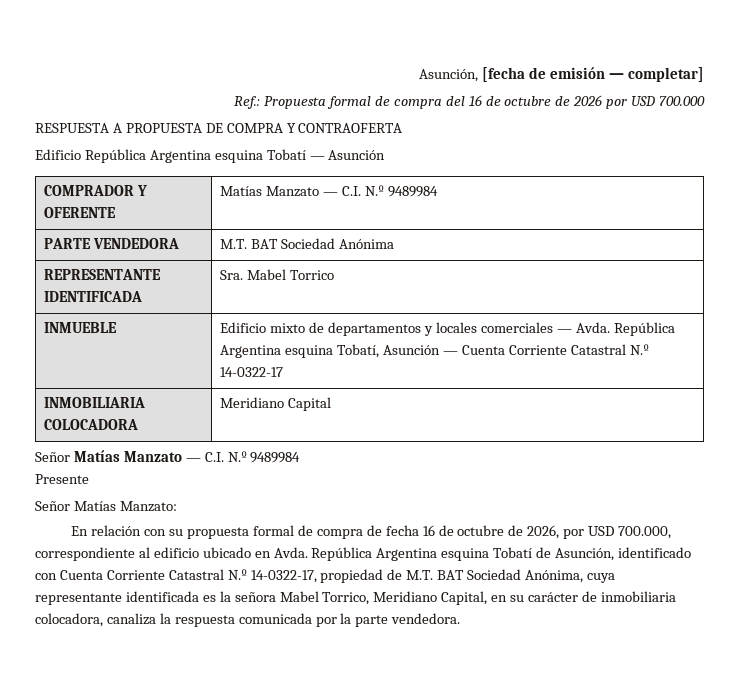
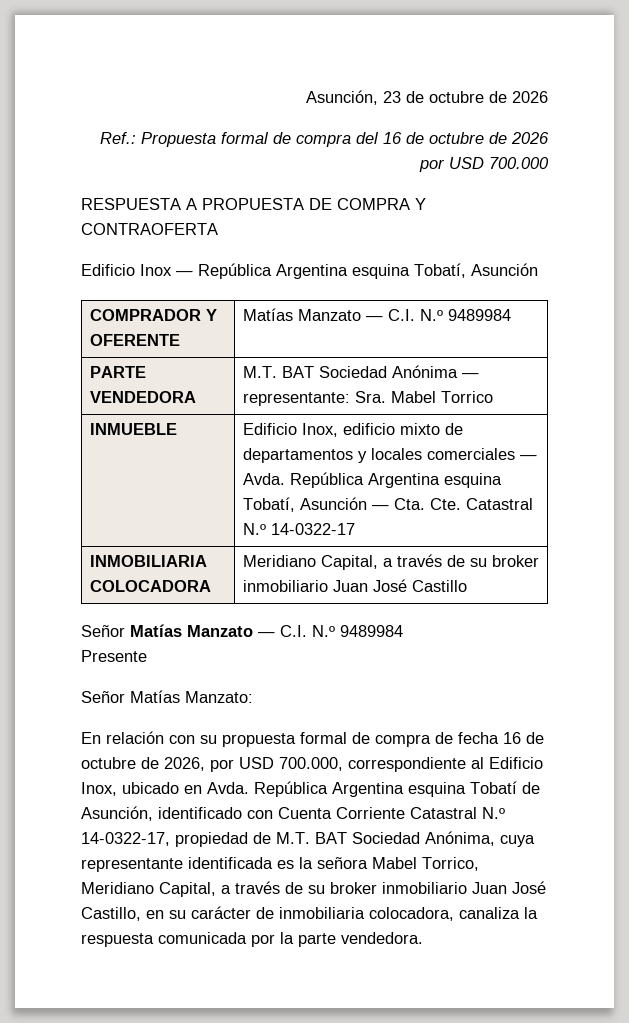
[419,67,704,82] Asunción, [fecha de emisión — completar] -> [306,90,548,105] Asunción, 23 de octubre de 2026
[84,149,325,163] República Argentina esquina Tobatí — -> [140,263,466,279] Inox — República Argentina esquina Tobatí,
[44,269,162,280] [44,291,143,302] // REPRESENTANTE IDENTIFICADA | -> [461,373,479,378] [242,392,350,406] — representante:
(267, 327) none -> [301,423,395,437] Inox, edificio
[461,345,567,355] Cuenta Corriente -> [393,498,461,510] Cta. Cte.
[288,397,332,411] Capital -> [320,554,539,570] [242,579,467,592] Capital, a través de su broker inmobiliario Juan José Castillo
[153,547,199,558] edificio -> [489,757,543,769] [81,782,117,796] Edificio Inox,
(488, 598) none -> [221,881,546,894] [81,907,141,921] a través de su broker inmobiliario Juan José Castillo,

